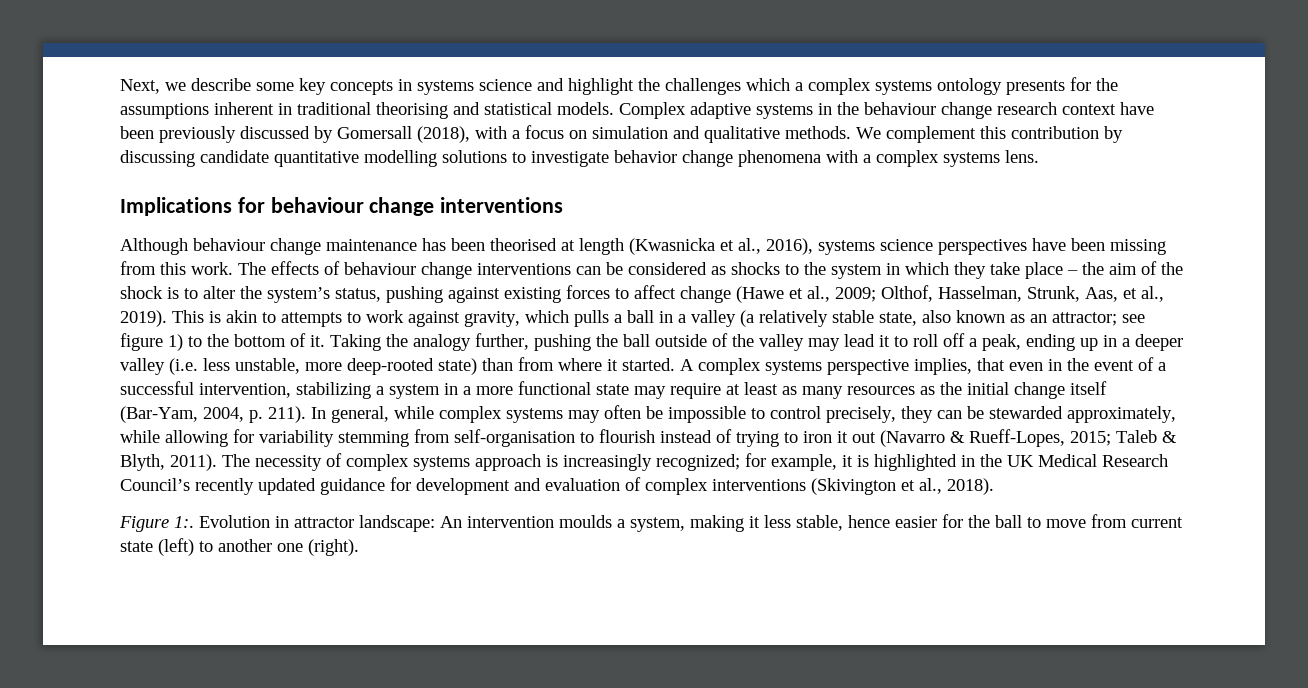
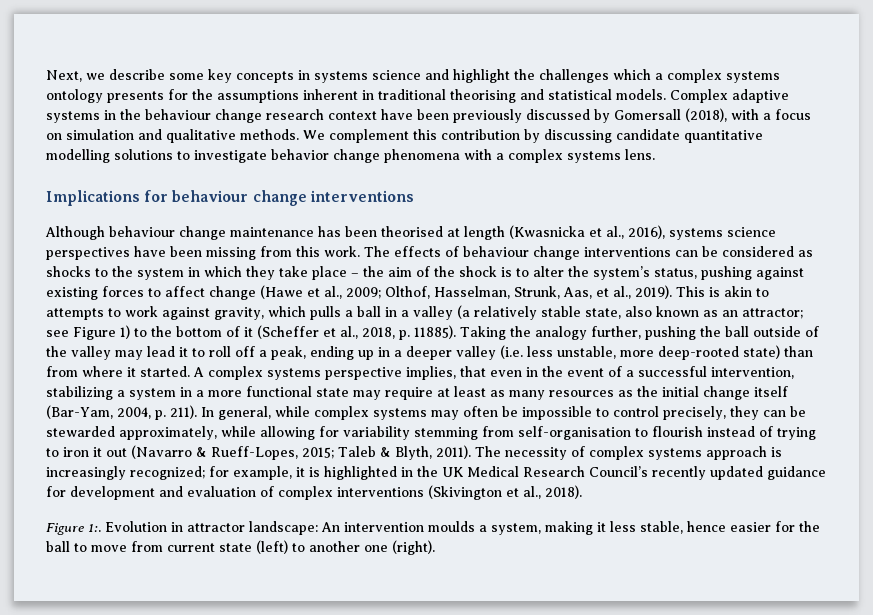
[120,333,163,351] figure -> [73,327,116,340] Figure
[310,335,325,347] it. -> [244,325,456,340] it (Scheffer et al., 2018, p. 11885).

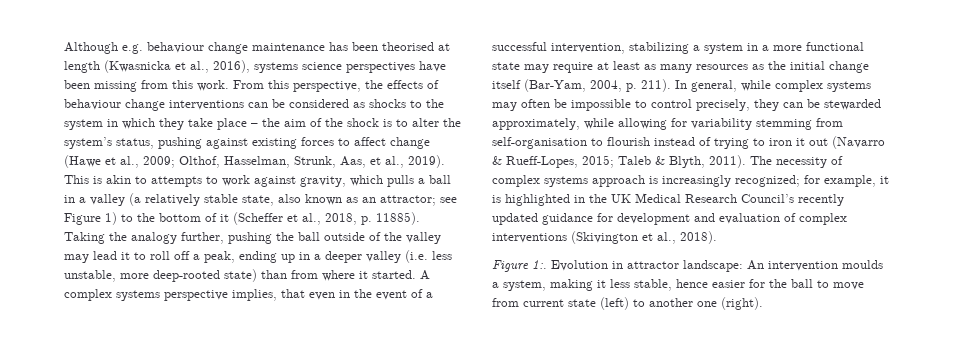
[46,69,780,83] [46,89,789,103] [46,108,811,123] [46,129,763,143] [46,149,655,163] [46,190,414,206] [45,226,105,240] Next, we describe some key concepts in systems science and highlight the challenges which a complex systems ontology presents for the assumptions inherent in traditional theorising and statistical models. Complex adaptive systems in the behaviour change research context have been previously discussed by Gomersall (2018), with a focus on simulation and qualitative methods. We complement this contribution by discussing candidate quantitative modelling solutions to investigate behavior change phenomena with a complex systems lens. // Implications for behaviour change interventions // Although -> [64,42,143,54] Although e.g.
[364,246,390,257] The -> [233,80,383,92] From this perspective, the

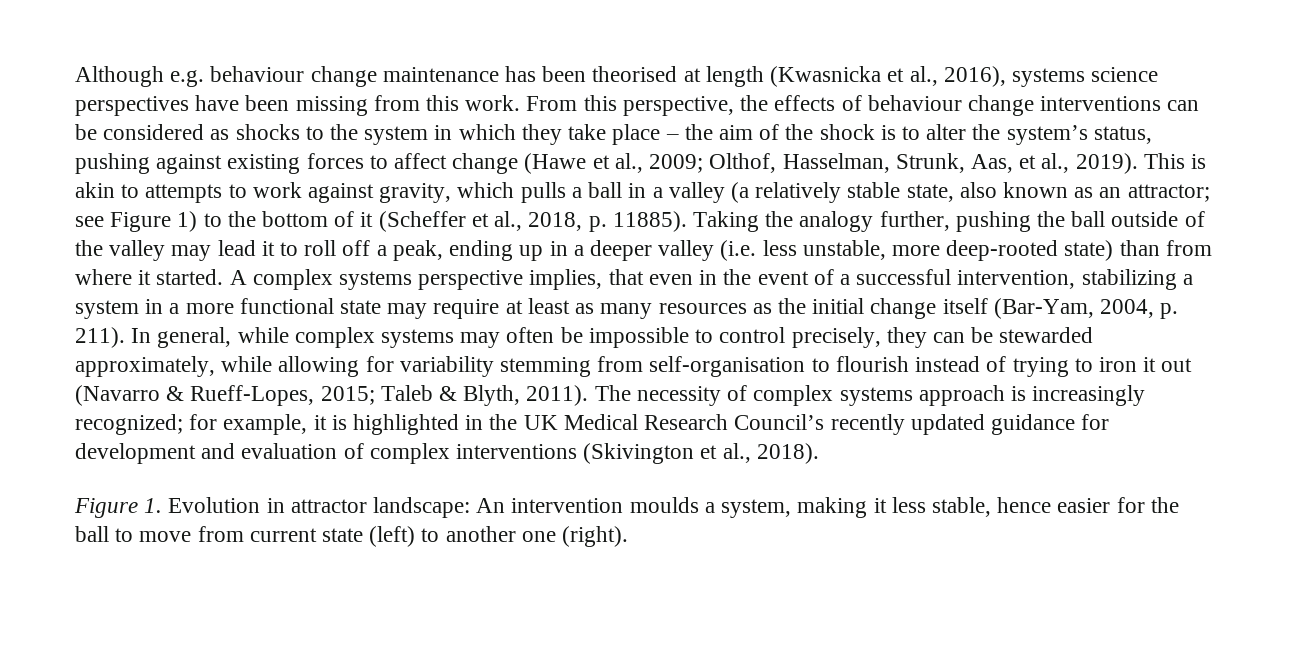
[532,260,547,269] 1:. -> [144,498,163,513] 1.

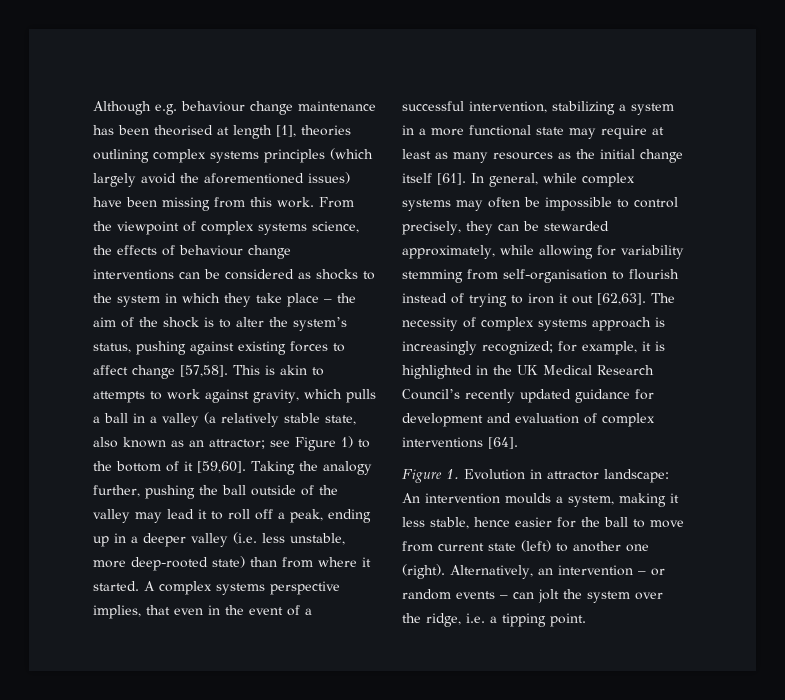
[770,66,1159,87] [75,96,189,116] (Kwasnicka et al., 2016), systems science perspectives -> [276,125,351,137] [93,148,373,163] [93,172,350,187] [1], theories outlining complex systems principles (which largely avoid the aforementioned issues)
[583,95,734,116] this perspective, -> [93,221,359,235] the viewpoint of complex systems science,
[524,153,1138,174] (Hawe et al., 2009; Olthof, Hasselman, Strunk, Aas, et al., 2019). -> [180,365,228,377] [57,58].
[378,211,687,232] (Scheffer et al., 2018, p. 11885). -> [197,461,246,473] [59,60].
[993,298,1179,319] [75,327,125,348] (Bar-Yam, 2004, p. 211). -> [437,173,466,185] [61].
[75,385,589,406] (Navarro & Rueff-Lopes, 2015; Taleb & Blyth, 2011). -> [597,293,646,305] [62,63].
[583,443,819,464] (Skivington et al., 2018). -> [488,437,518,449] [64].
(629, 536) none -> [450,565,665,579] [402,589,663,603] [402,613,586,627] Alternatively, an intervention – or random events – can jolt the system over the ridge, i.e. a tipping point.

